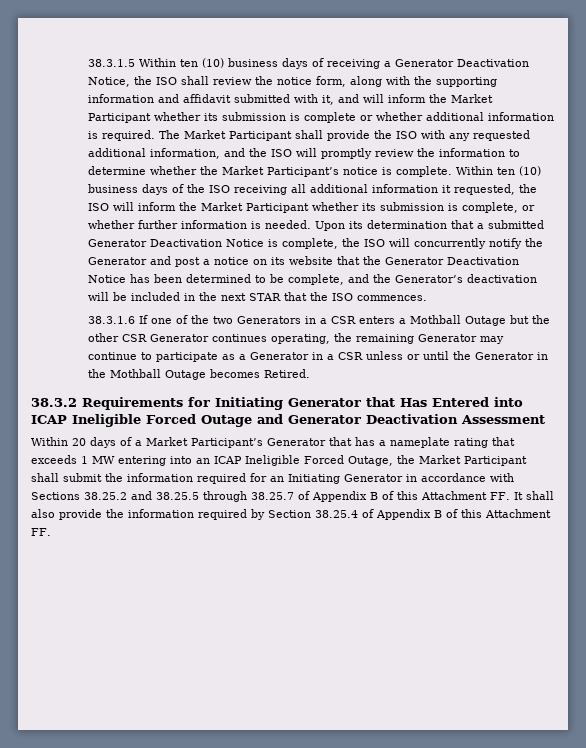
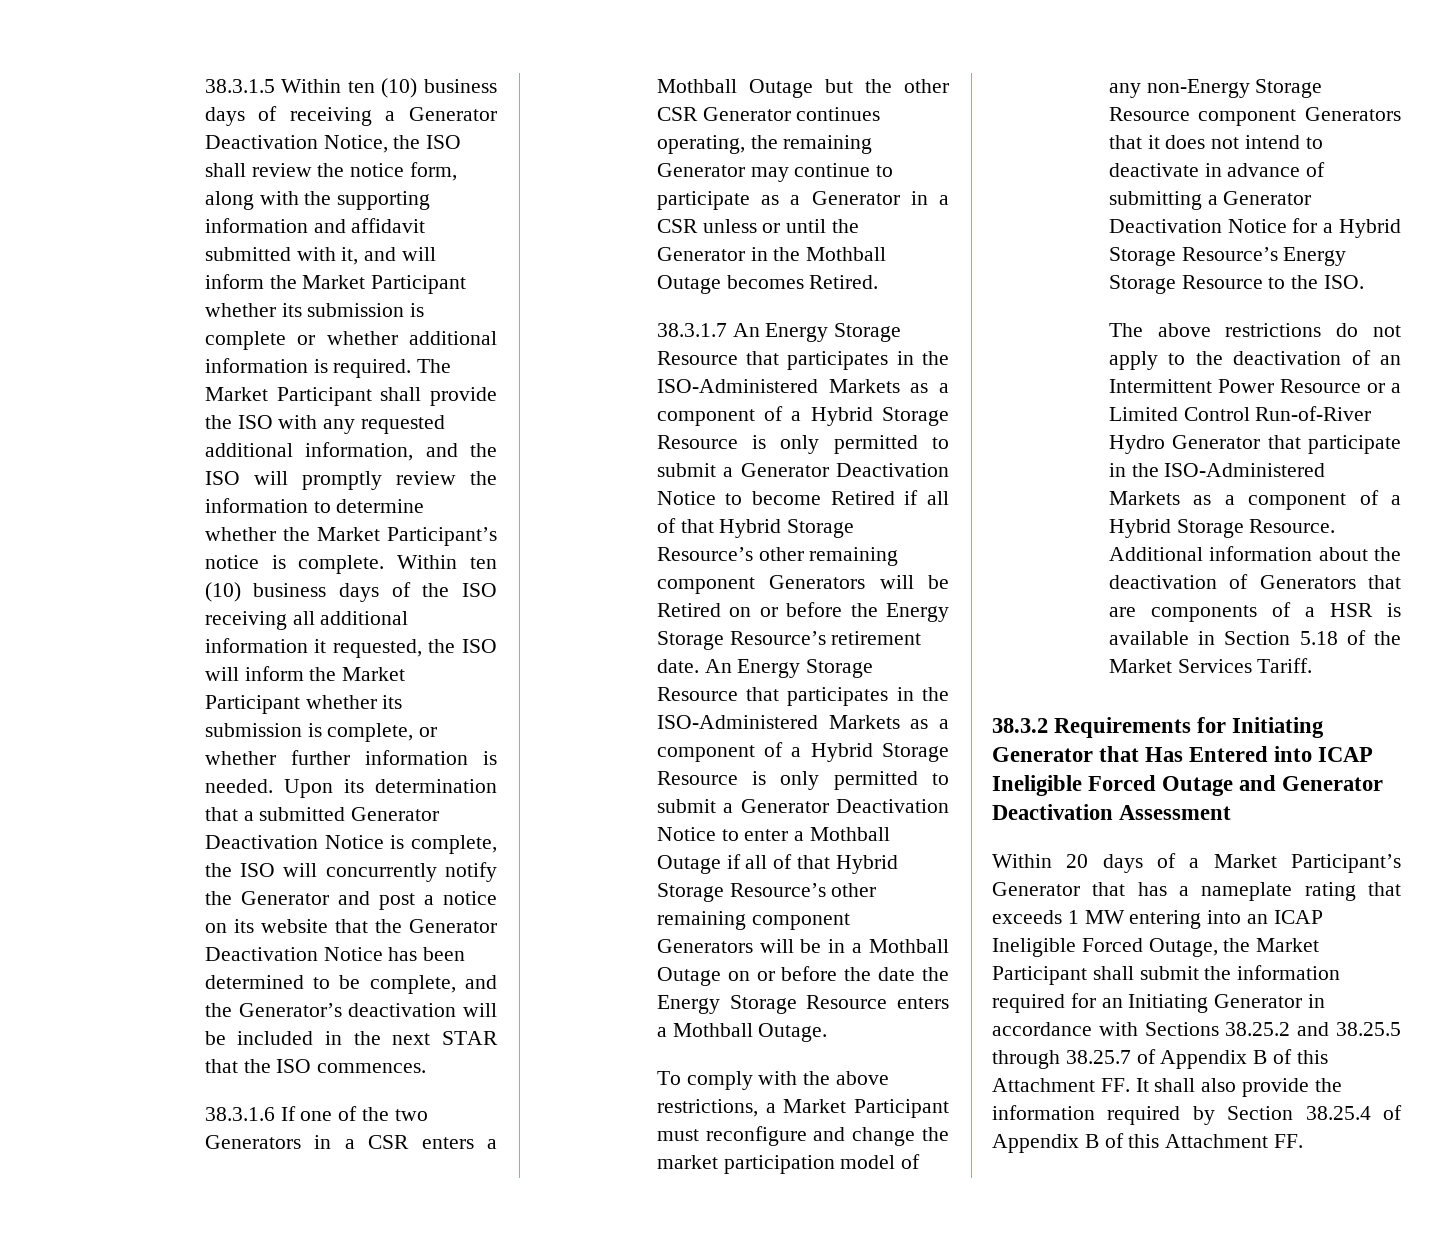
(310, 373) none -> [656,323,902,342] [656,351,949,370] [656,379,949,393] [656,406,949,426] [656,435,949,454] [656,463,949,477] [656,490,949,505] [656,518,855,538] [656,547,899,566] [656,575,949,594] [656,602,949,622] [656,631,922,650] [656,659,874,678] [656,687,949,706] [656,715,949,729] [656,742,949,762] [656,771,949,790] [656,799,949,813] [656,827,890,841] [656,854,898,874] [656,883,877,902] [656,911,850,930] [656,939,949,953] [656,966,949,986] [656,995,949,1014] [656,1023,828,1042] [656,1071,889,1090] [656,1099,949,1118] [656,1126,949,1146] [656,1154,921,1174] [1108,79,1323,98] [1108,107,1401,126] [1108,135,1323,149] [1108,162,1326,177] [1108,191,1312,210] [1108,218,1401,238] [1108,247,1347,266] [1108,275,1364,294] [1108,323,1401,337] [1108,350,1401,370] [1108,379,1401,393] [1108,406,1372,421] [1108,435,1401,454] [1108,463,1326,477] [1108,490,1401,510] [1108,519,1336,538] [1108,546,1401,561] [1108,574,1401,589] [1108,602,1401,622] [1108,630,1401,645] [1108,658,1313,673] // 38.3.1.7 An Energy Storage Resource that participates in the ISO-Administered Markets as a component of a Hybrid Storage Resource is only permitted to submit a Generator Deactivation Notice to become Retired if all of that Hybrid Storage Resource’s other remaining component Generators will be Retired on or before the Energy Storage Resource’s retirement date. An Energy Storage Resource that participates in the ISO-Administered Markets as a component of a Hybrid Storage Resource is only permitted to submit a Generator Deactivation Notice to enter a Mothball Outage if all of that Hybrid Storage Resource’s other remaining component Generators will be in a Mothball Outage on or before the date the Energy Storage Resource enters a Mothball Outage. // To comply with the above restrictions, a Market Participant must reconfigure and change the market participation model of any non-Energy Storage Resource component Generators that it does not intend to deactivate in advance of submitting a Generator Deactivation Notice for a Hybrid Storage Resource’s Energy Storage Resource to the ISO. // The above restrictions do not apply to the deactivation of an Intermittent Power Resource or a Limited Control Run-of-River Hydro Generator that participate in the ISO-Administered Markets as a component of a Hybrid Storage Resource. Additional information about the deactivation of Generators that are components of a HSR is available in Section 5.18 of the Market Services Tariff.

